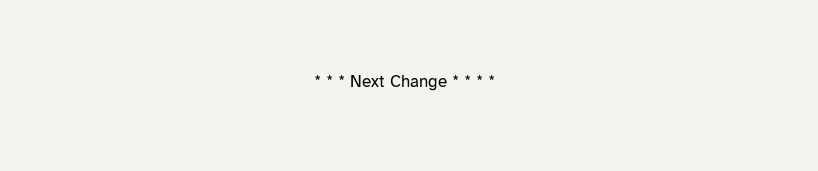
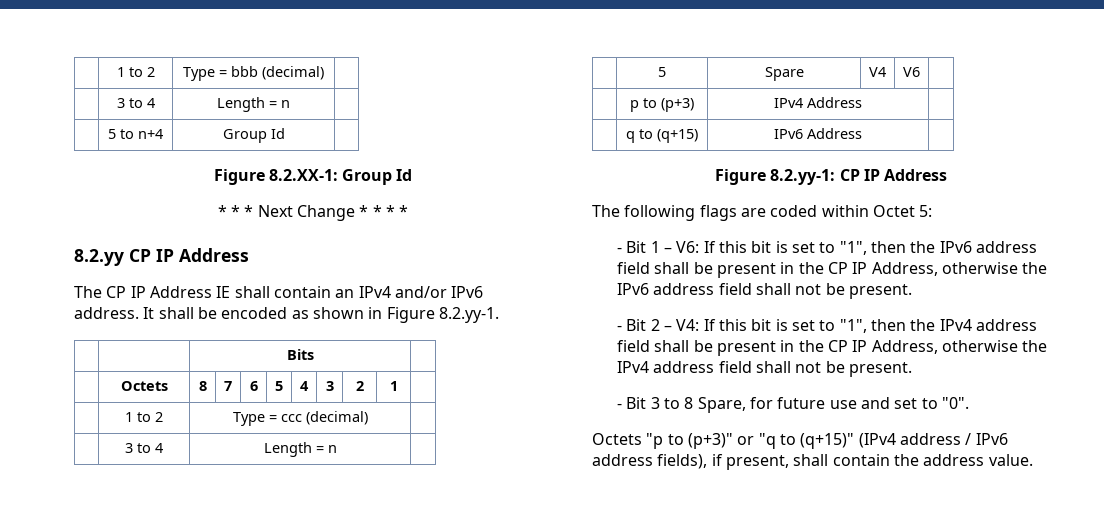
(314, 81) none -> [116,67,155,77] [183,66,324,81] [116,98,155,108] [216,97,290,112] [108,129,163,139] [222,128,285,143] [213,169,413,185] | 1 to 2 | Type = bbb (decimal) | // | 3 to 4 | Length = n | // | 5 to n+4 | Group Id | // Figure 8.2.XX-1: Group Id //
(495, 81) none -> [74,248,249,266] [74,286,484,298] [74,307,499,323] [286,349,314,360] [120,381,168,391] [198,381,207,391] [224,381,232,391] [249,381,258,391] [275,381,283,391] [300,381,309,391] [325,381,334,391] [355,381,364,391] [389,381,398,391] [125,412,163,422] [232,411,368,426] [125,443,163,453] [263,442,337,457] [658,67,666,77] [764,67,804,81] [869,67,886,77] [903,67,920,77] [630,98,694,112] [774,97,862,108] [626,129,698,143] [774,128,862,139] [714,169,948,185] [592,205,933,221] [617,241,1037,255] [617,262,1048,278] [617,283,913,299] [617,319,1037,333] [617,340,1048,356] [617,361,913,377] [617,397,970,413] [592,433,1008,449] [592,454,1033,470] // 8.2.yy CP IP Address // The CP IP Address IE shall contain an IPv4 and/or IPv6 address. It shall be encoded as shown in Figure 8.2.yy-1. // | | Bits | // | Octets | 8 | 7 | 6 | 5 | 4 | 3 | 2 | 1 | // | 1 to 2 | Type = ccc (decimal) | // | 3 to 4 | Length = n | // | 5 | Spare | V4 | V6 | // | p to (p+3) | IPv4 Address | // | q to (q+15) | IPv6 Address | // Figure 8.2.yy-1: CP IP Address // The following flags are coded within Octet 5: // - Bit 1 – V6: If this bit is set to "1", then the IPv6 address field shall be present in the CP IP Address, otherwise the IPv6 address field shall not be present. // - Bit 2 – V4: If this bit is set to "1", then the IPv4 address field shall be present in the CP IP Address, otherwise the IPv4 address field shall not be present. // - Bit 3 to 8 Spare, for future use and set to "0". // Octets "p to (p+3)" or "q to (q+15)" (IPv4 address / IPv6 address fields), if present, shall contain the address value.

